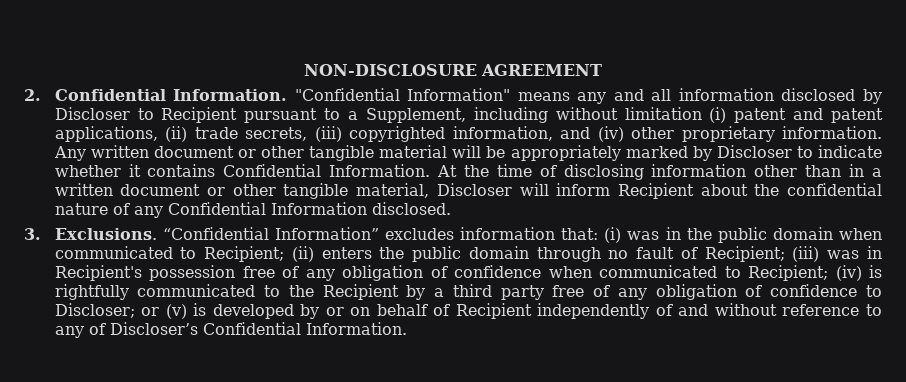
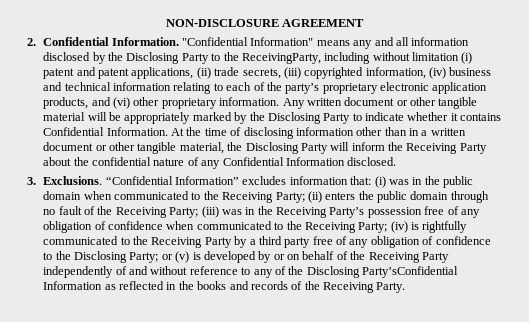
[54,107,466,123] Discloser to Recipient pursuant to a Supplement, -> [108,52,321,64] the Disclosing Party to the ReceivingParty,
[560,126,624,142] and (iv) -> [429,67,492,79] [43,82,488,94] [43,97,131,109] (iv) business and technical information relating to each of the party’s proprietary electronic application products, and (vi)
[716,145,792,158] Discloser -> [249,112,351,124] the Disclosing Party
[436,183,694,199] Discloser will inform Recipient -> [227,142,487,154] the Disclosing Party will inform the Receiving Party
[204,246,285,262] Recipient; -> [203,191,305,203] the Receiving Party;
[704,246,883,262] [54,265,142,281] Recipient; (iii) was in Recipient's -> [97,206,365,218] the Receiving Party; (iii) was in the Receiving Party’s
[748,265,829,281] Recipient; -> [286,221,388,233] the Receiving Party;
[322,284,399,300] Recipient -> [151,237,232,248] Receiving Party
[54,303,135,318] Discloser; -> [55,251,159,263] the Disclosing Party;
[455,303,532,319] Recipient -> [350,251,449,263] the Receiving Party
[109,322,407,335] Discloser’s Confidential Information. -> [288,266,459,278] [43,281,406,293] the Disclosing Party’sConfidential Information as reflected in the books and records of the Receiving Party.

